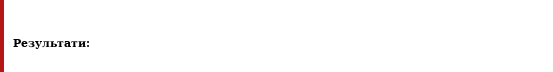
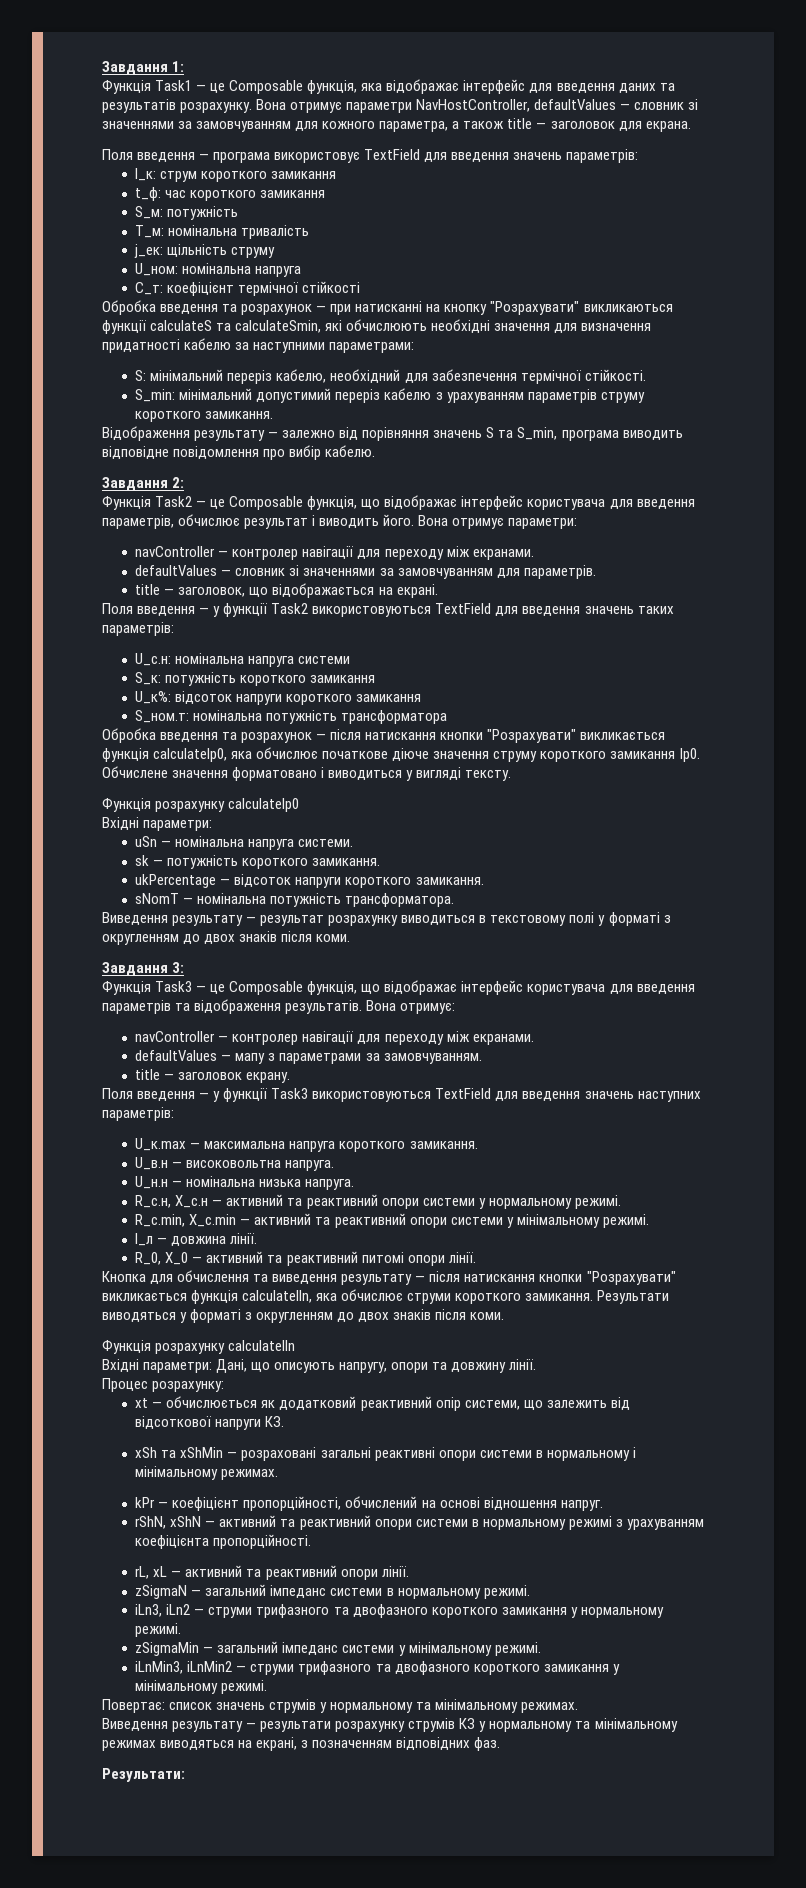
(13, 44) none -> [102,61,185,75] [102,79,675,94] [102,99,699,113] [102,118,691,132] [102,149,639,163] [135,168,337,182] [135,187,326,201] [135,206,239,220] [135,225,310,239] [134,244,276,258] [135,263,302,277] [135,281,361,296] [102,300,673,315] [102,319,652,334] [102,338,415,353] [135,369,646,384] [135,388,645,403] [135,411,274,422] [102,426,683,441] [102,445,376,460] [102,477,185,491] [102,495,695,510] [102,514,578,529] [135,546,534,560] [135,565,596,579] [135,583,438,598] [102,603,674,617] [102,622,174,636] [135,653,351,667] [135,672,376,686] [135,691,422,705] [135,710,448,724] [102,728,666,743] [102,747,700,762] [102,766,512,781] [102,798,300,812] [102,817,213,831] [135,836,354,850] [135,855,381,869] [135,874,484,888] [135,893,455,907] [102,912,671,926] [102,931,351,945] [102,962,185,976] [102,980,695,995] [102,999,456,1014] [135,1031,534,1045] [135,1050,482,1064] [135,1069,291,1083] [102,1088,701,1102] [102,1107,174,1121] [135,1138,478,1152] [135,1157,335,1171] [135,1176,355,1190] [135,1194,621,1209] [135,1213,649,1228] [135,1233,258,1246] [135,1251,476,1266] [102,1270,676,1285] [102,1289,670,1304] [102,1309,505,1323] [102,1340,296,1354] [102,1359,537,1373] [102,1378,225,1392] [135,1396,630,1411] [135,1416,285,1430] [135,1447,636,1461] [135,1466,279,1480] [135,1496,603,1511] [135,1515,704,1530] [135,1534,312,1549] [135,1565,409,1580] [135,1584,530,1599] [135,1604,664,1618] [135,1623,182,1637] [135,1641,541,1656] [135,1661,620,1675] [135,1680,268,1694] [102,1699,579,1713] [102,1718,678,1732] [102,1737,501,1751] Завдання 1: // Функція Task1 — це Composable функція, яка відображає інтерфейс для введення даних та результатів розрахунку. Вона отримує параметри NavHostController, defaultValues — словник зі значеннями за замовчуванням для кожного параметра, а також title — заголовок для екрана. // Поля введення — програма використовує TextField для введення значень параметрів: // I_к: струм короткого замикання // t_ф: час короткого замикання // S_м: потужність // T_м: номінальна тривалість // j_ек: щільність струму // U_ном: номінальна напруга // C_т: коефіцієнт термічної стійкості // Обробка введення та розрахунок — при натисканні на кнопку "Розрахувати" викликаються функції calculateS та calculateSmin, які обчислюють необхідні значення для визначення придатності кабелю за наступними параметрами: // S: мінімальний переріз кабелю, необхідний для забезпечення термічної стійкості. // S_min: мінімальний допустимий переріз кабелю з урахуванням параметрів струму короткого замикання. // Відображення результату — залежно від порівняння значень S та S_min, програма виводить відповідне повідомлення про вибір кабелю. // Завдання 2: // Функція Task2 — це Composable функція, що відображає інтерфейс користувача для введення параметрів, обчислює результат і виводить його. Вона отримує параметри: // navController — контролер навігації для переходу між екранами. // defaultValues — словник зі значеннями за замовчуванням для параметрів. // title — заголовок, що відображається на екрані. // Поля введення — у функції Task2 використовуються TextField для введення значень таких параметрів: // U_с.н: номінальна напруга системи // S_к: потужність короткого замикання // U_к%: відсоток напруги короткого замикання // S_ном.т: номінальна потужність трансформатора // Обробка введення та розрахунок — після натискання кнопки "Розрахувати" викликається функція calculateIp0, яка обчислює початкове діюче значення струму короткого замикання Ip0. Обчислене значення форматовано і виводиться у вигляді тексту. // Функція розрахунку calculateIp0 // Вхідні параметри: // uSn — номінальна напруга системи. // sk — потужність короткого замикання. // ukPercentage — відсоток напруги короткого замикання. // sNomT — номінальна потужність трансформатора. // Виведення результату — результат розрахунку виводиться в текстовому полі у форматі з округленням до двох знаків після коми. // Завдання 3: // Функція Task3 — це Composable функція, що відображає інтерфейс користувача для введення параметрів та відображення результатів. Вона отримує: // navController — контролер навігації для переходу між екранами. // defaultValues — мапу з параметрами за замовчуванням. // title — заголовок екрану. // Поля введення — у функції Task3 використовуються TextField для введення значень наступних параметрів: // U_к.max — максимальна напруга короткого замикання. // U_в.н — високовольтна напруга. // U_н.н — номінальна низька напруга. // R_с.н, X_с.н — активний та реактивний опори системи у нормальному режимі. // R_с.min, X_с.min — активний та реактивний опори системи у мінімальному режимі. // l_л — довжина лінії. // R_0, X_0 — активний та реактивний питомі опори лінії. // Кнопка для обчислення та виведення результату — після натискання кнопки "Розрахувати" викликається функція calculateIln, яка обчислює струми короткого замикання. Результати виводяться у форматі з округленням до двох знаків після коми. // Функція розрахунку calculateIln // Вхідні параметри: Дані, що описують напругу, опори та довжину лінії. // Процес розрахунку: // xt — обчислюється як додатковий реактивний опір системи, що залежить від відсоткової напруги КЗ. // xSh та xShMin — розраховані загальні реактивні опори системи в нормальному і мінімальному режимах. // kPr — коефіцієнт пропорційності, обчислений на основі відношення напруг. // rShN, xShN — активний та реактивний опори системи в нормальному режимі з урахуванням коефіцієнта пропорційності. // rL, xL — активний та реактивний опори лінії. // zSigmaN — загальний імпеданс системи в нормальному режимі. // iLn3, iLn2 — струми трифазного та двофазного короткого замикання у нормальному режимі. // zSigmaMin — загальний імпеданс системи у мінімальному режимі. // iLnMin3, iLnMin2 — струми трифазного та двофазного короткого замикання у мінімальному режимі. // Повертає: список значень струмів у нормальному та мінімальному режимах. // Виведення результату — результати розрахунку струмів КЗ у нормальному та мінімальному режимах виводяться на екрані, з позначенням відповідних фаз. //

